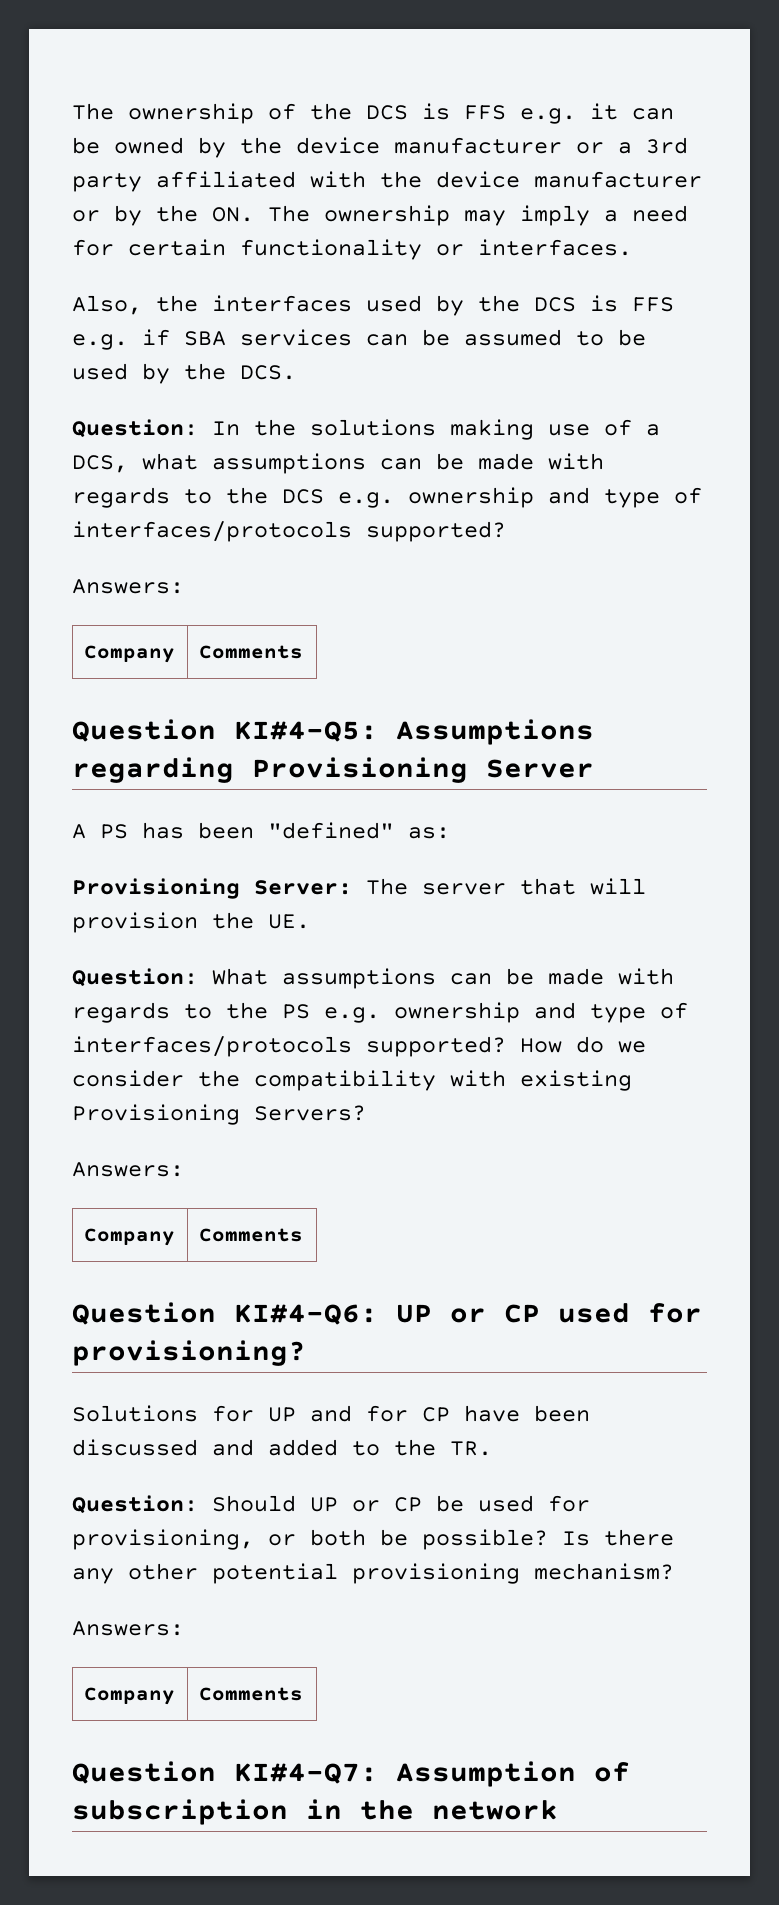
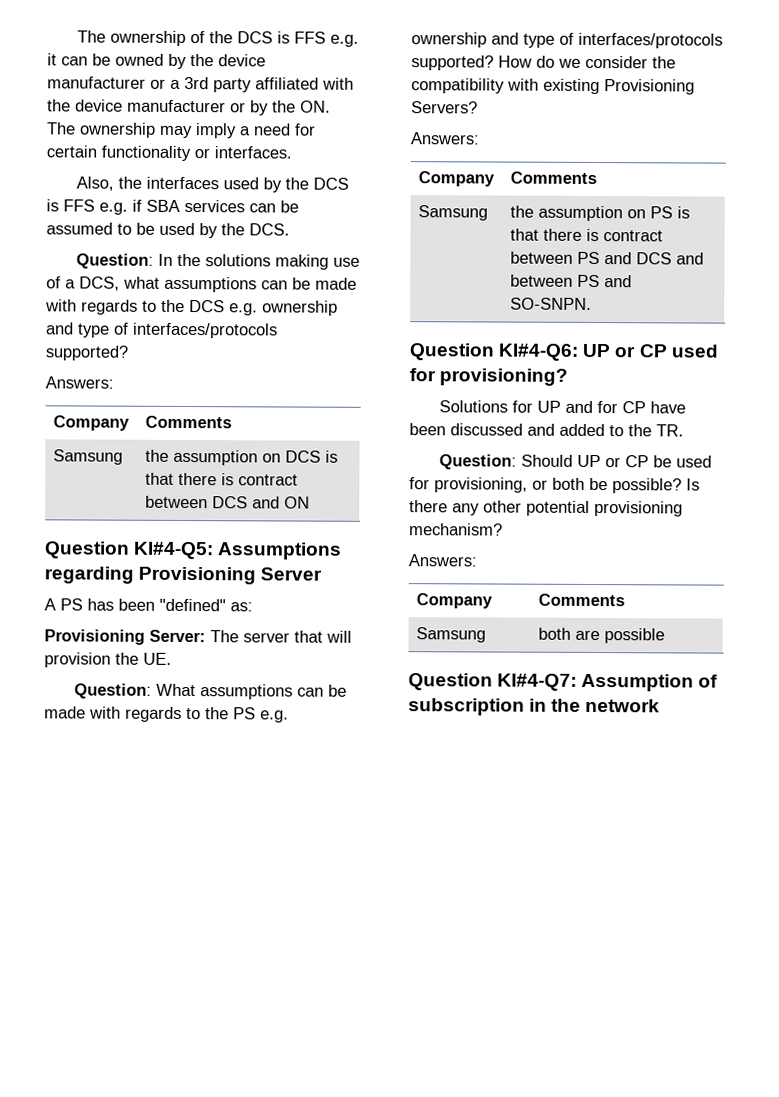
(303, 652) none -> [53,449,124,465] [145,449,339,466] [145,472,299,486] [145,495,311,509] // Samsung | the assumption on DCS is that there is contract between DCS and ON
(303, 1235) none -> [418,205,489,221] [510,205,691,222] [510,228,664,242] [510,251,705,265] [510,274,633,288] [510,297,593,310] // Samsung | the assumption on PS is that there is contract between PS and DCS and between PS and SO-SNPN.
(303, 1694) none -> [416,627,487,643] [538,627,666,644] // Samsung | both are possible

